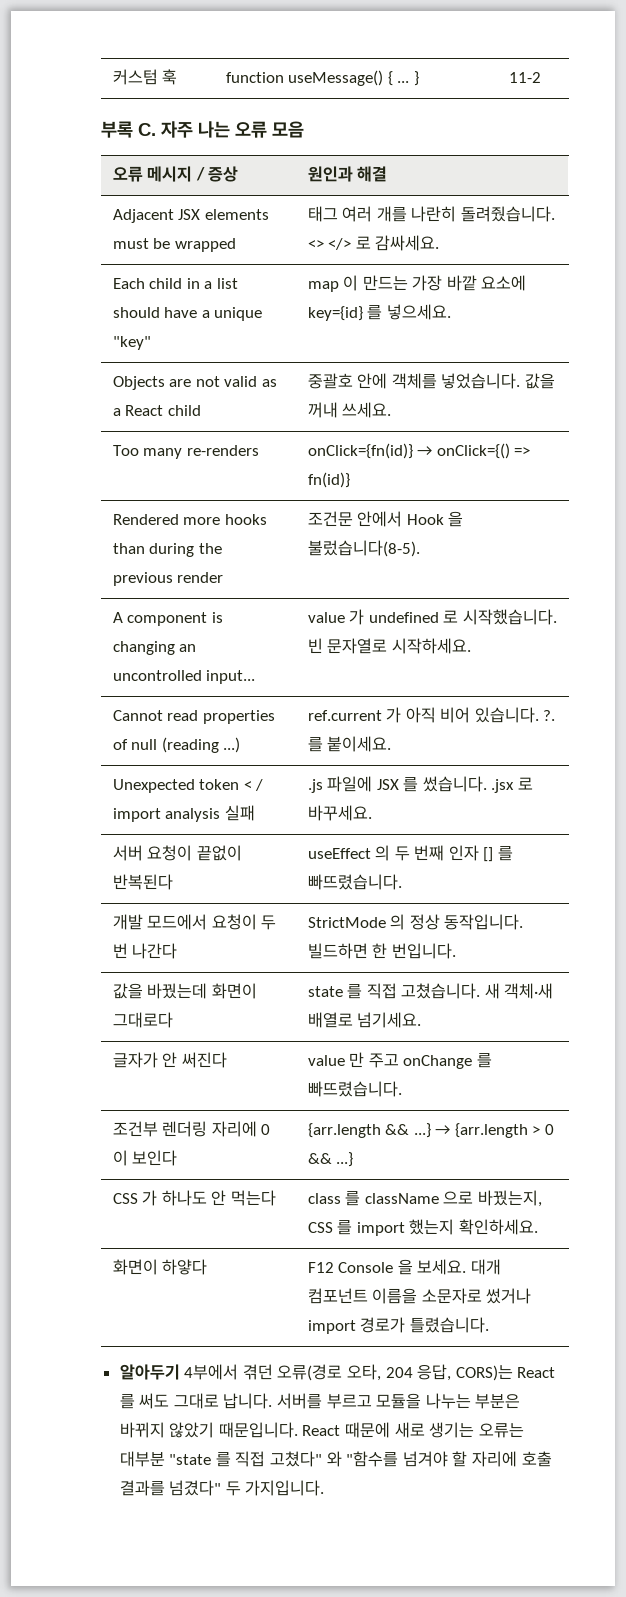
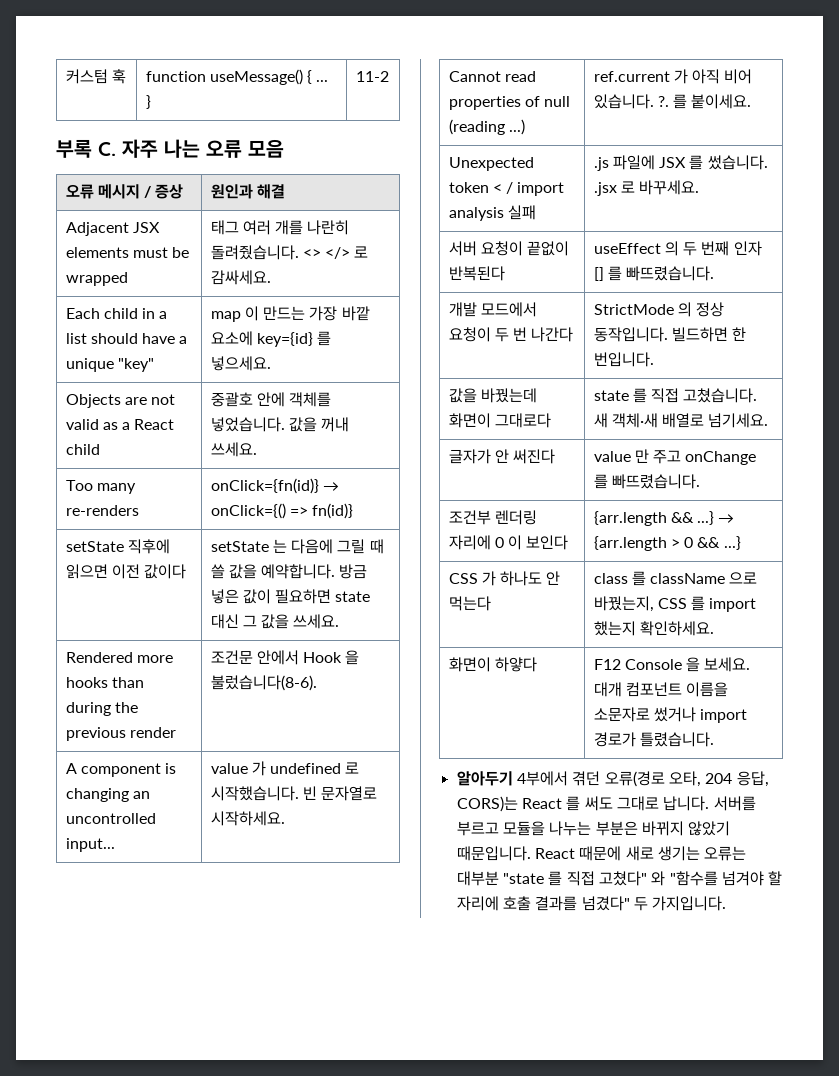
(350, 480) none -> [65,539,170,554] [65,564,187,579] [210,539,384,554] [210,564,368,579] [210,589,371,604] [210,614,340,629] // setState 직후에 읽으면 이전 값이다 | setState 는 다음에 그릴 때 쓸 값을 예약합니다. 방금 넣은 값이 필요하면 state 대신 그 값을 쓰세요.
[307,540,420,557] 불렀습니다(8-5). -> [210,675,317,691] 불렀습니다(8-6).

